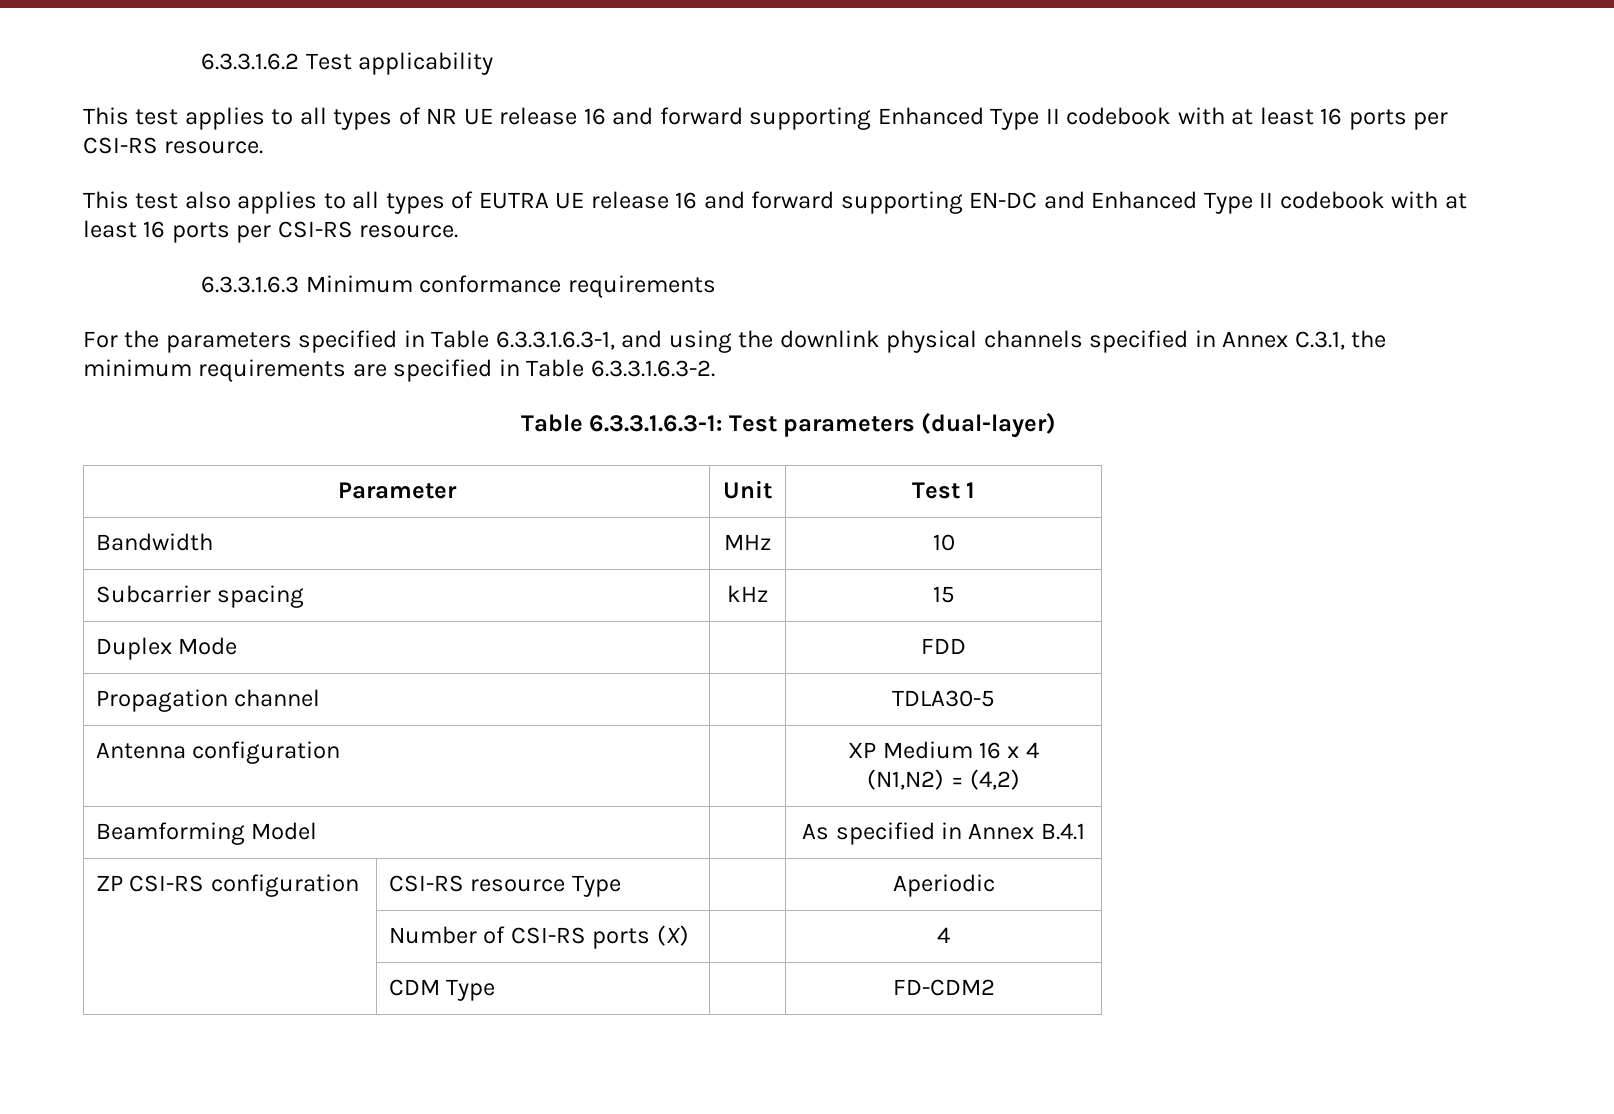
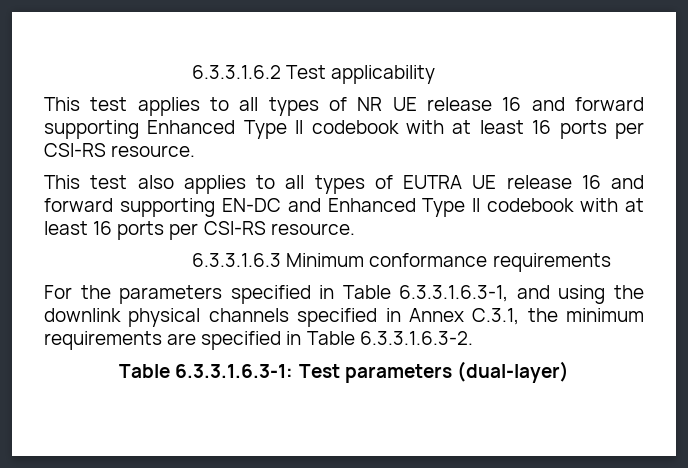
[337,482,457,499] [723,480,772,499] [911,482,976,499] [95,533,213,551] [724,534,771,550] [932,534,955,551] [95,585,305,608] [727,585,768,602] [932,586,955,603] [95,637,238,660] [921,638,966,654] [95,689,321,712] [892,690,995,707] [95,741,341,764] [848,741,1039,759] [867,769,1020,790] [95,822,318,845] [802,822,1085,845] [95,874,359,897] [388,875,621,897] [892,874,995,897] [388,925,689,949] [937,927,950,943] [388,979,496,1001] [892,979,995,996] // Parameter | Unit | Test 1 // Bandwidth | MHz | 10 // Subcarrier spacing | kHz | 15 // Duplex Mode | | FDD // Propagation channel | | TDLA30-5 // Antenna configuration | | XP Medium 16 x 4 // (N1,N2) = (4,2) // Beamforming Model | | As specified in Annex B.4.1 // ZP CSI-RS configuration | CSI-RS resource Type | | Aperiodic // | Number of CSI-RS ports (X) | | 4 // | CDM Type | | FD-CDM2 -> (569, 372) none

